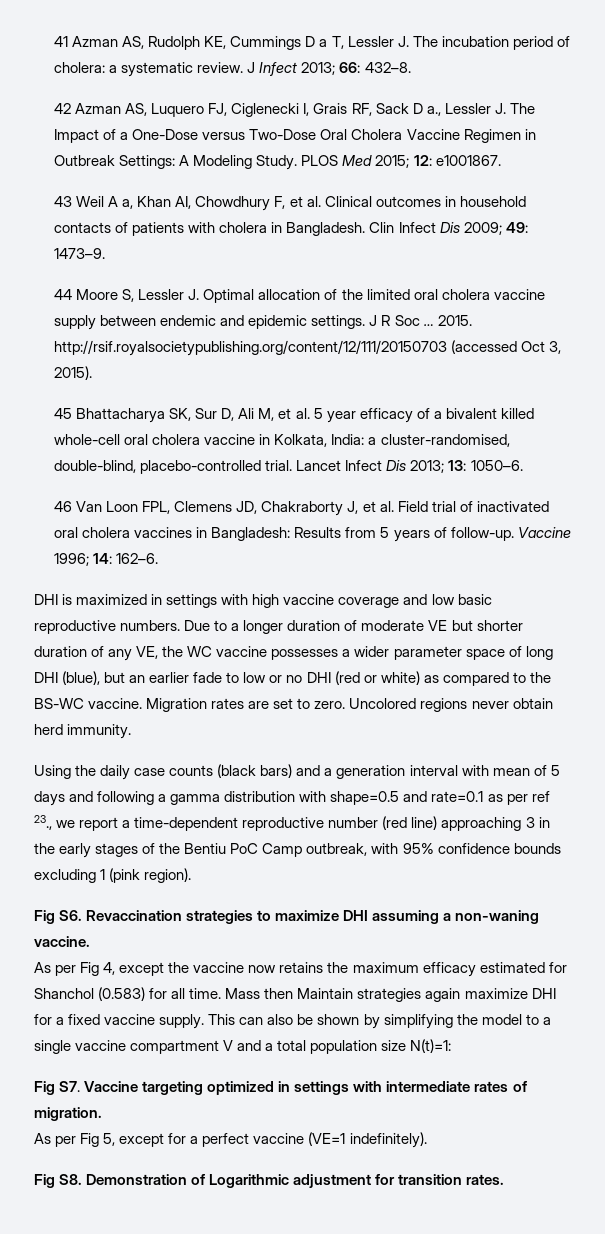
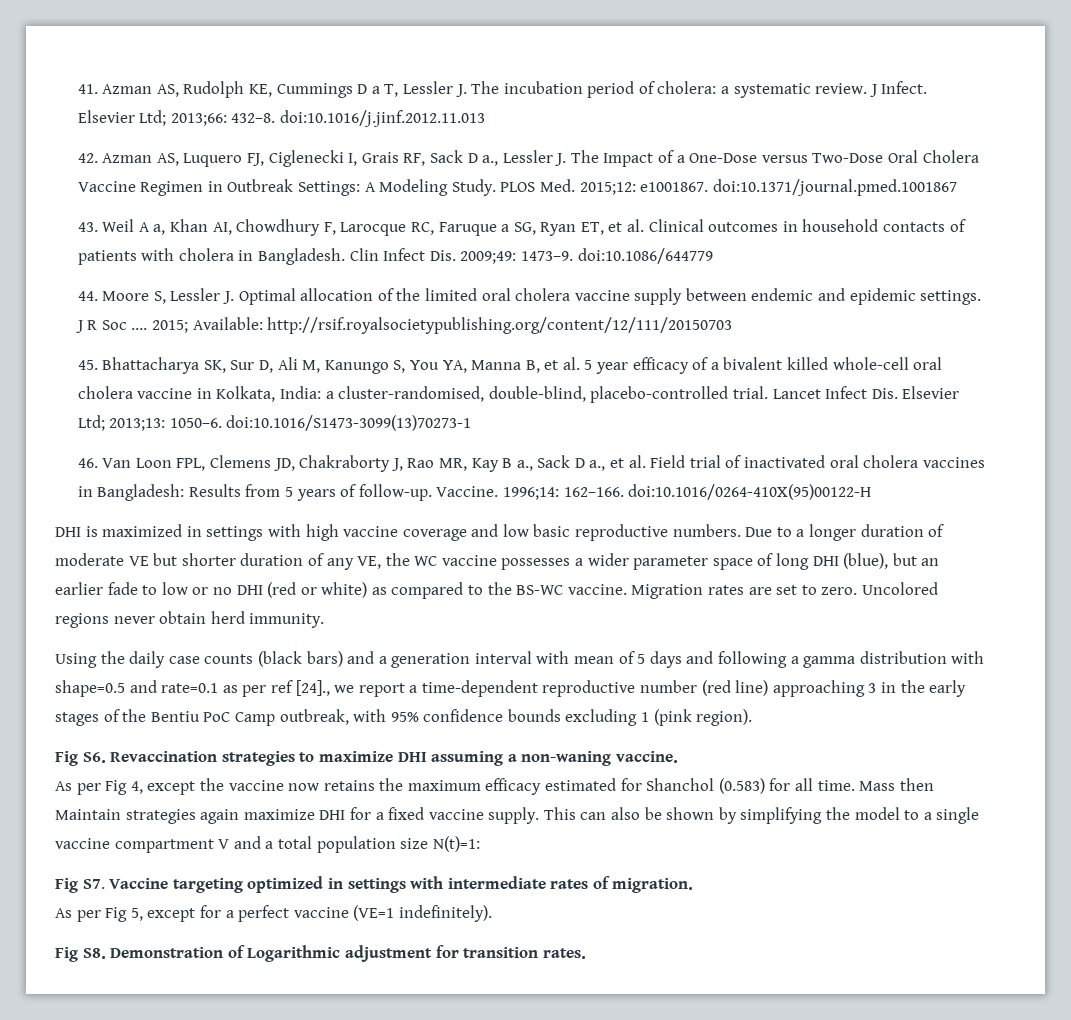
[54,36,69,47] 41 -> [77,84,98,94] 41.
[259,62,361,76] Infect 2013; 66: -> [881,81,928,94] [77,110,227,126] Infect. Elsevier Ltd; 2013;66:
[54,103,72,114] // 42 -> [279,110,485,127] [77,153,98,163] doi:10.1016/j.jinf.2012.11.013 // 42.
[342,155,432,168] Med 2015; 12: -> [539,179,636,195] Med. 2015;12:
[54,196,73,207] // 43 -> [712,179,957,196] [77,222,98,232] doi:10.1371/journal.pmed.1001867 // 43.
(286, 202) none -> [340,222,604,236] Larocque RC, Faruque a SG, Ryan ET,
[439,222,528,235] Dis 2009; 49: -> [429,250,517,264] Dis. 2009;49:
[54,289,73,300] // 44 -> [577,248,713,264] [77,291,98,301] doi:10.1086/644779 // 44.
[423,315,472,326] [54,340,562,356] [54,366,93,380] [54,408,73,419] … 2015. http://rsif.royalsocietypublishing.org/content/12/111/20150703 (accessed Oct 3, 2015). // 45 -> [131,317,733,334] [77,360,98,370] …. 2015; Available: http://rsif.royalsocietypublishing.org/content/12/111/20150703 // 45.
(275, 414) none -> [324,360,540,374] Kanungo S, You YA, Manna B,
[386,460,467,473] Dis 2013; 13: -> [871,386,960,399] [77,415,166,431] Dis. Elsevier Ltd; 2013;13:
[54,501,73,512] // 46 -> [226,415,472,431] [77,458,98,468] doi:10.1016/S1473-3099(13)70273-1 // 46.
(359, 507) none -> [407,455,606,472] Rao MR, Kay B a., Sack D a.,
[517,527,571,538] [54,553,159,566] Vaccine 1996; 14: 162–6. -> [436,484,872,500] Vaccine. 1996;14: 162–166. doi:10.1016/0264-410X(95)00122-H
[34,815,52,830] 23., -> [295,680,330,696] [24].,

